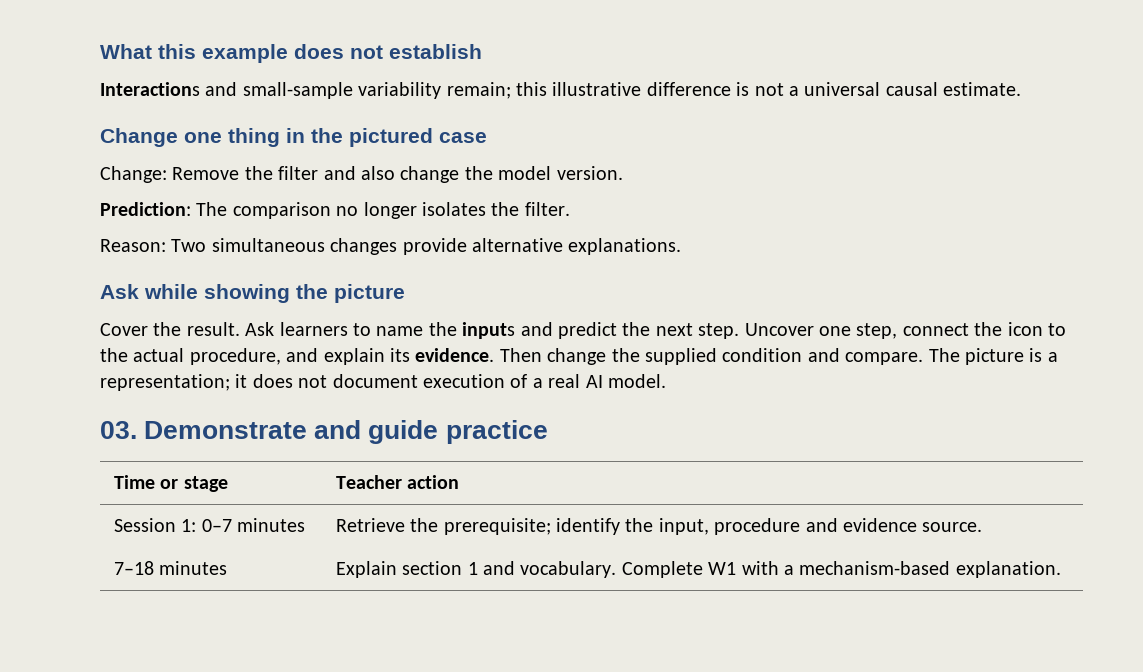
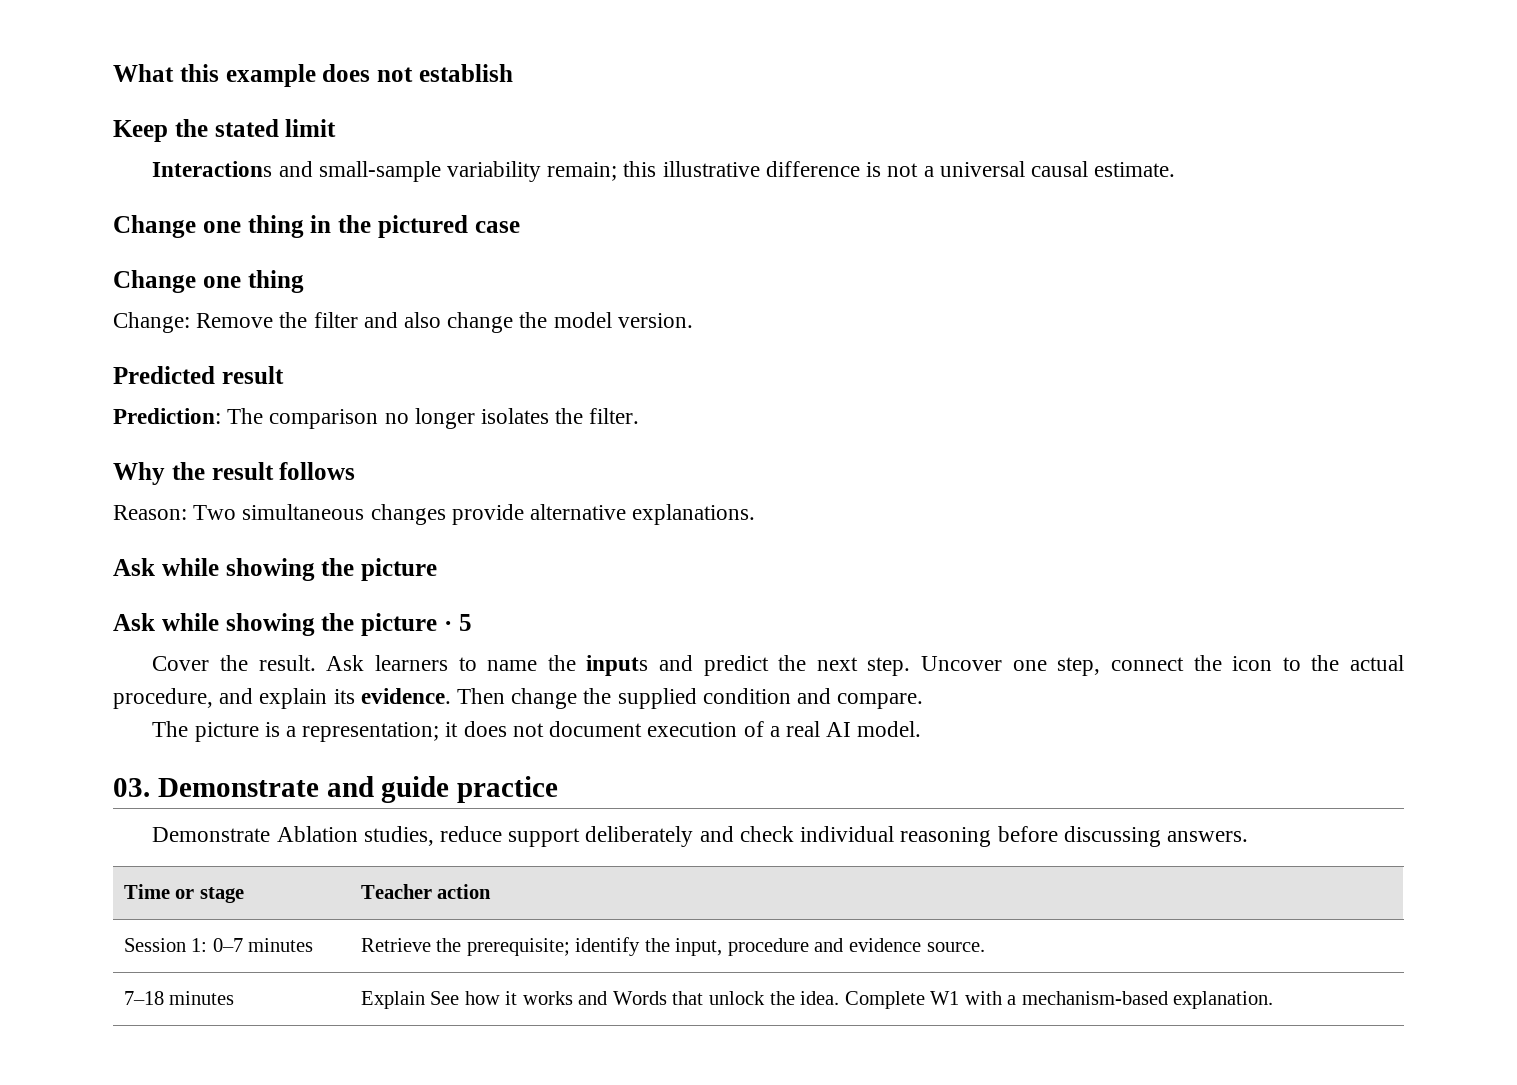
(482, 51) none -> [113,119,337,142] // Keep the stated limit
(487, 137) none -> [113,270,304,293] // Change one thing
(623, 173) none -> [113,366,284,384] // Predicted result
(570, 209) none -> [113,462,356,485] // Why the result follows
(405, 293) none -> [113,613,472,636] // Ask while showing the picture · 5
(924, 358) none -> (924, 701) //
(548, 432) none -> [152,826,1248,847] // Demonstrate Ablation studies, reduce support deliberately and check individual reasoning before discussing answers.
[402,561,617,578] section 1 and vocabulary. -> [430,991,840,1005] See how it works and Words that unlock the idea.

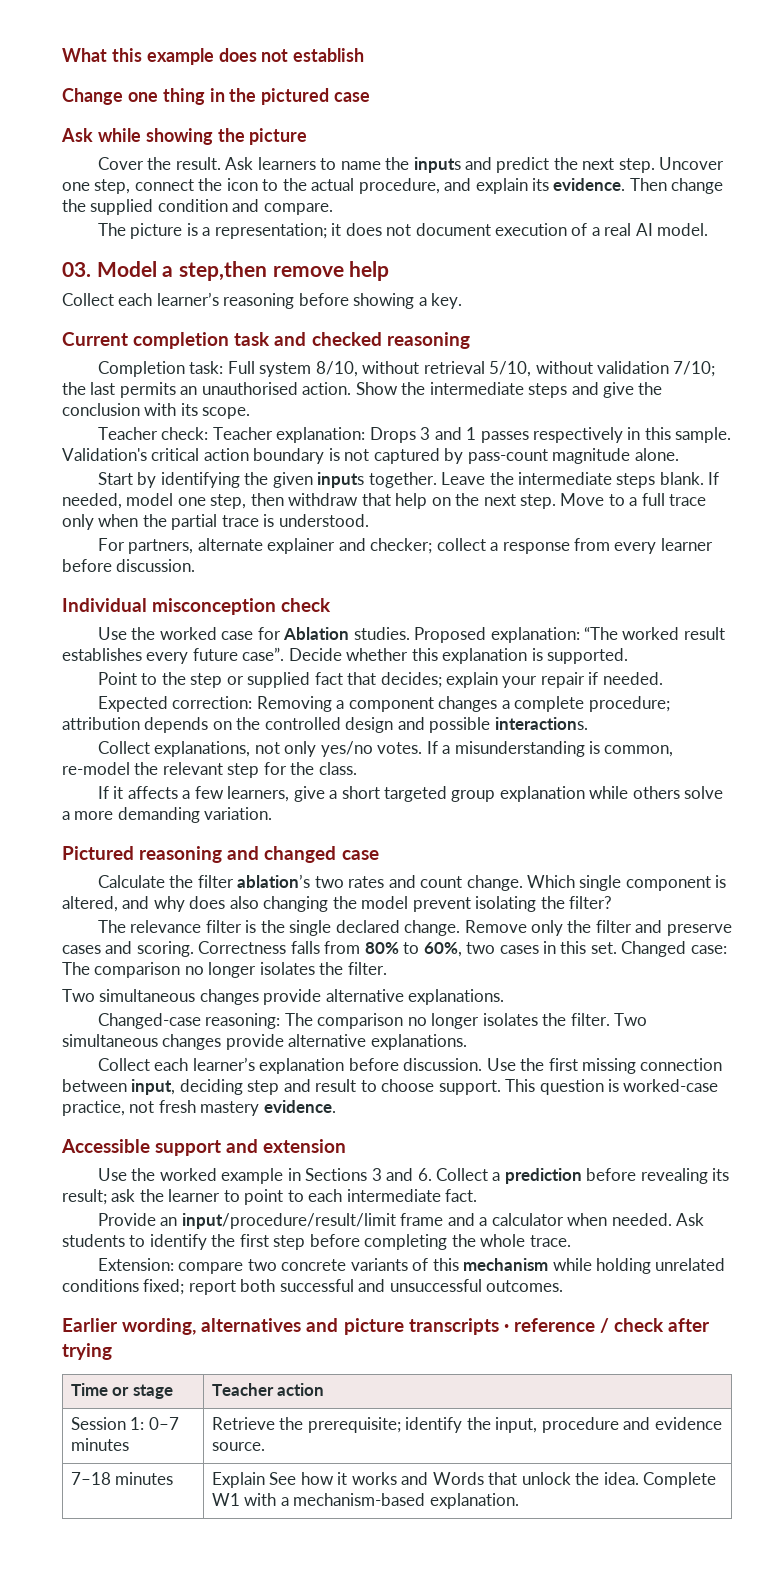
[113,119,337,142] [152,161,1176,182] // Keep the stated limit // Interactions and small-sample variability remain; this illustrative difference is not a universal causal estimate. -> (365, 55) none
[113,270,304,293] [113,312,693,333] [113,366,284,384] [113,408,640,429] [113,462,356,485] [113,504,756,525] [113,558,437,581] [113,613,472,636] // Change one thing // Change: Remove the filter and also change the model version. // Predicted result // Prediction: The comparison no longer isolates the filter. // Why the result follows // Reason: Two simultaneous changes provide alternative explanations. // Ask while showing the picture // Ask while showing the picture · 5 -> [61,128,308,145] // Ask while showing the picture
[157,776,559,803] [152,826,1248,847] Demonstrate and guide practice // Demonstrate Ablation studies, reduce support deliberately and check individual reasoning before discussing answers. -> [96,261,390,281] [62,292,463,309] [62,332,470,349] [97,361,716,377] [62,382,663,398] [62,403,251,419] [97,427,732,443] [62,448,679,464] [97,472,720,488] [62,493,707,509] [62,514,369,530] [97,538,713,554] [62,559,196,572] [62,598,332,615] [97,627,725,643] [62,647,629,664] [97,672,663,688] [97,696,670,712] [62,717,588,733] [97,741,674,757] [62,762,357,778] [97,786,724,802] [62,807,273,823] [62,846,379,863] [97,874,727,891] [62,896,613,912] [97,920,732,936] [62,941,727,957] [62,962,387,978] [62,989,505,1005] [97,1013,647,1029] [62,1034,467,1050] [97,1057,723,1074] [62,1079,719,1095] [62,1100,336,1116] [61,1139,347,1156] [97,1168,730,1184] [62,1189,478,1205] [97,1213,704,1229] [62,1234,571,1250] [97,1258,726,1274] [62,1279,564,1295] [62,1318,711,1335] [62,1343,112,1360] Model a step,then remove help // Collect each learner’s reasoning before showing a key. // Current completion task and checked reasoning // Completion task: Full system 8/10, without retrieval 5/10, without validation 7/10; the last permits an unauthorised action. Show the intermediate steps and give the conclusion with its scope. // Teacher check: Teacher explanation: Drops 3 and 1 passes respectively in this sample. Validation's critical action boundary is not captured by pass-count magnitude alone. // Start by identifying the given inputs together. Leave the intermediate steps blank. If needed, model one step, then withdraw that help on the next step. Move to a full trace only when the partial trace is understood. // For partners, alternate explainer and checker; collect a response from every learner before discussion. // Individual misconception check // Use the worked case for Ablation studies. Proposed explanation: “The worked result establishes every future case”. Decide whether this explanation is supported. // Point to the step or supplied fact that decides; explain your repair if needed. // Expected correction: Removing a component changes a complete procedure; attribution depends on the controlled design and possible interactions. // Collect explanations, not only yes/no votes. If a misunderstanding is common, re-model the relevant step for the class. // If it affects a few learners, give a short targeted group explanation while others solve a more demanding variation. // Pictured reasoning and changed case // Calculate the filter ablation’s two rates and count change. Which single component is altered, and why does also changing the model prevent isolating the filter? // The relevance filter is the single declared change. Remove only the filter and preserve cases and scoring. Correctness falls from 80% to 60%, two cases in this set. Changed case: The comparison no longer isolates the filter. // Two simultaneous changes provide alternative explanations. // Changed-case reasoning: The comparison no longer isolates the filter. Two simultaneous changes provide alternative explanations. // Collect each learner’s explanation before discussion. Use the first missing connection between input, deciding step and result to choose support. This question is worked-case practice, not fresh mastery evidence. // Accessible support and extension // Use the worked example in Sections 3 and 6. Collect a prediction before revealing its result; ask the learner to point to each intermediate fact. // Provide an input/procedure/result/limit frame and a calculator when needed. Ask students to identify the first step before completing the whole trace. // Extension: compare two concrete variants of this mechanism while holding unrelated conditions fixed; report both successful and unsuccessful outcomes. // Earlier wording, alternatives and picture transcripts · reference / check after trying

